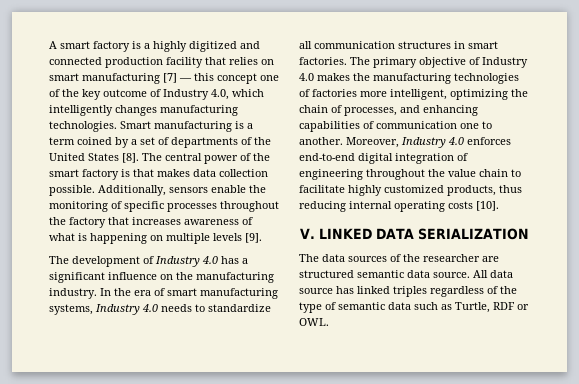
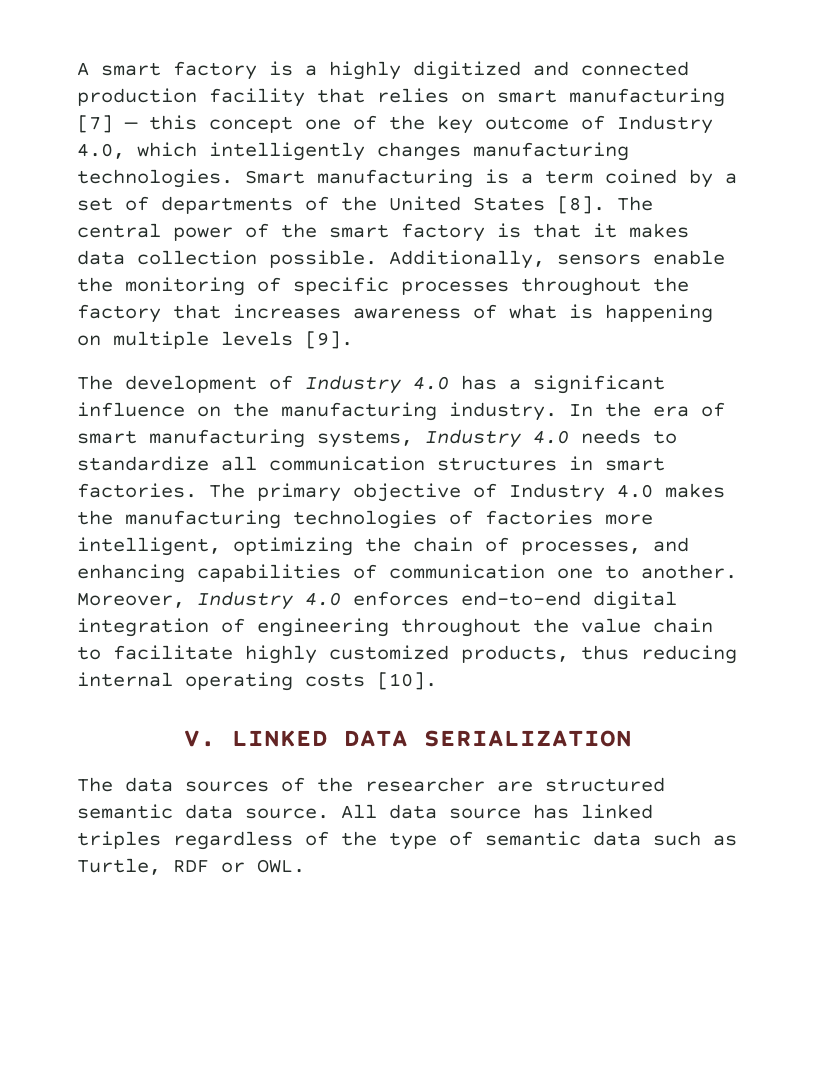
(154, 173) none -> [593,223,617,238] it

